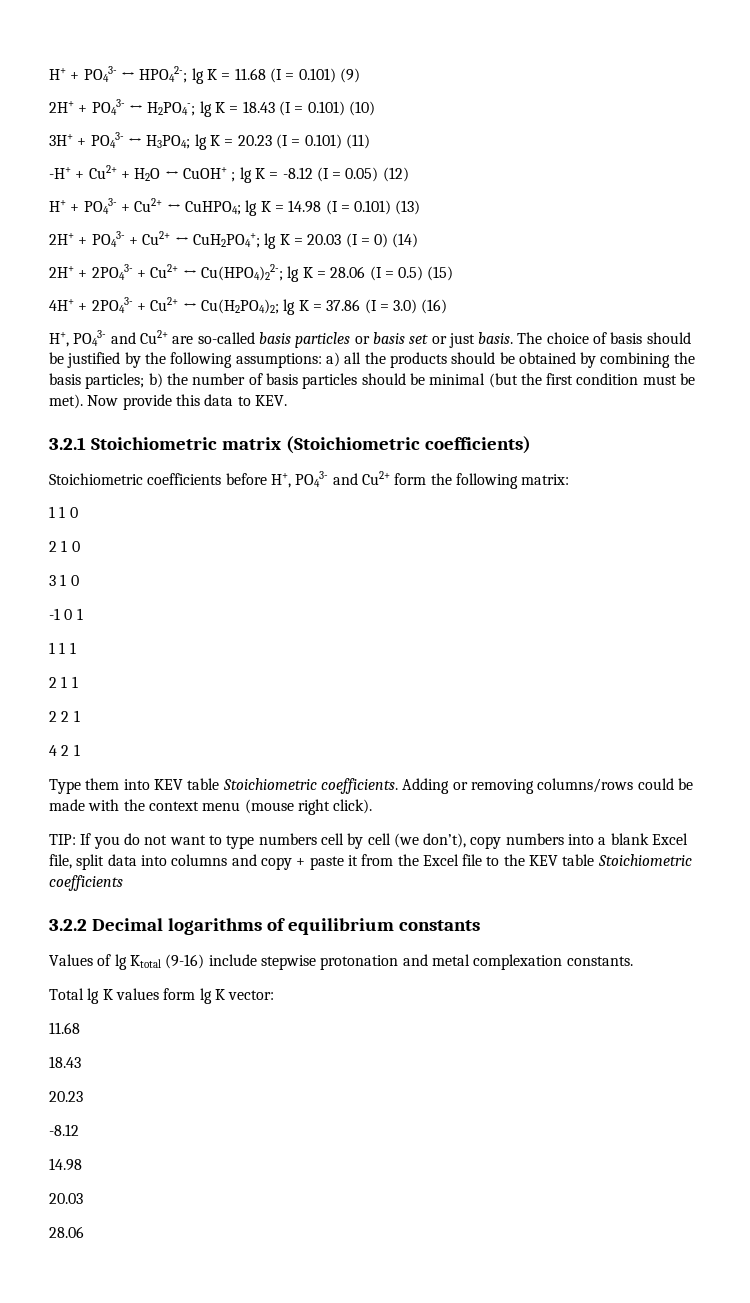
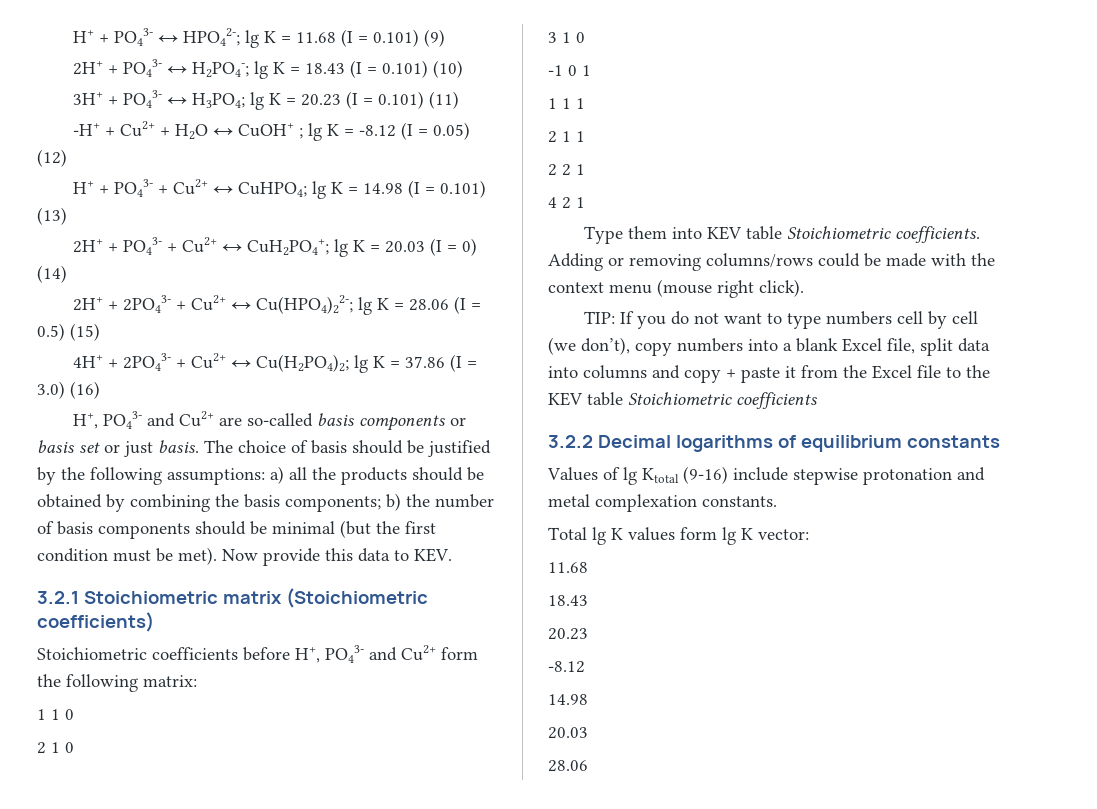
[295,332,351,348] particles -> [359,415,446,431] components
[85,373,145,389] particles; -> [285,496,381,512] components;
[302,373,358,389] particles -> [98,523,190,539] components

